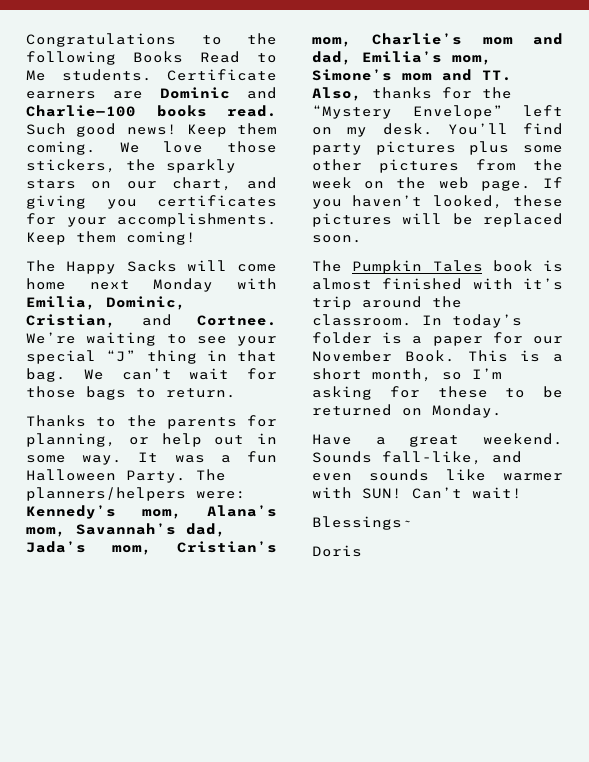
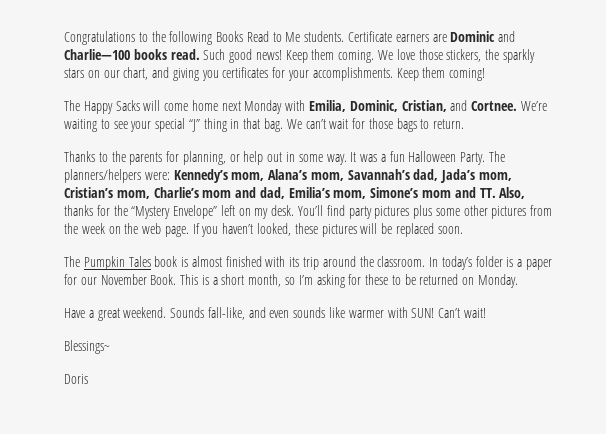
[523,278,563,290] it’s -> [289,257,300,267] its

